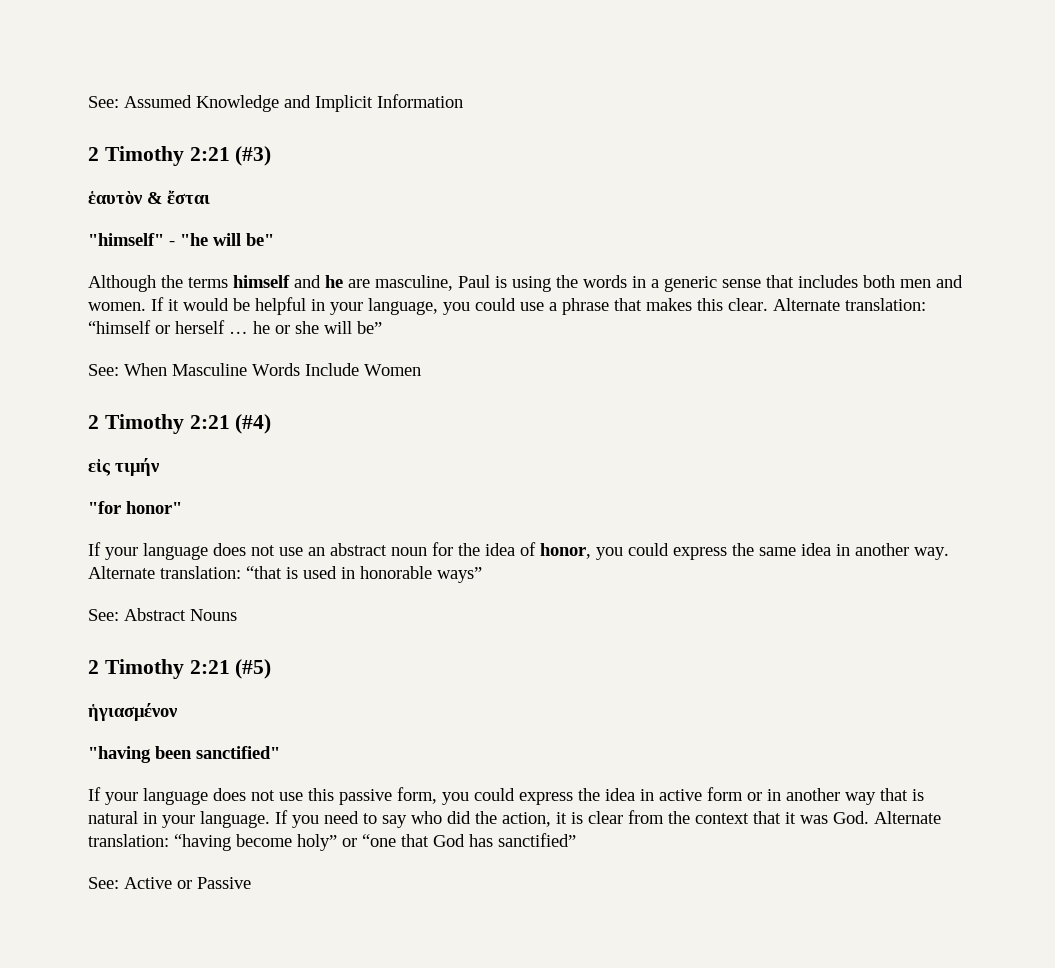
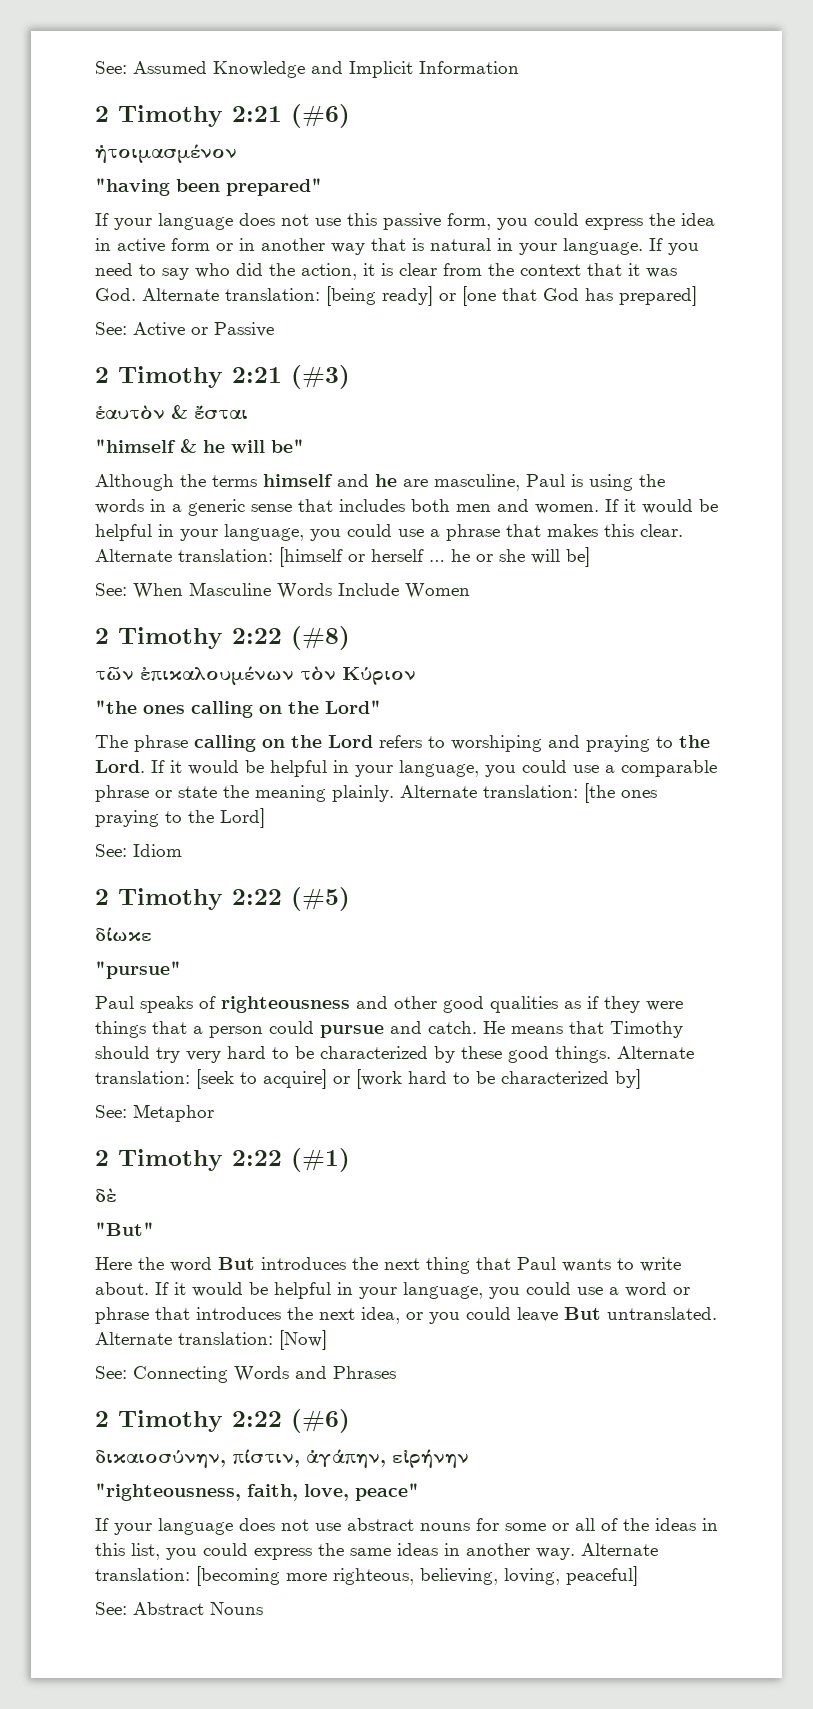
[235,146,272,166] [88,190,210,204] [88,233,274,246] [88,275,963,292] [88,297,926,315] [88,320,382,334] [88,363,421,376] [88,414,272,434] [88,458,160,476] [88,501,182,514] [88,542,949,560] [88,566,482,583] [88,608,237,621] [88,659,272,679] [88,703,178,721] (#3) // ἑαυτὸν & ἔσται // "himself" - "he will be" // Although the terms himself and he are masculine, Paul is using the words in a generic sense that includes both men and women. If it would be helpful in your language, you could use a phrase that makes this clear. Alternate translation: “himself or herself … he or she will be” // See: When Masculine Words Include Women // 2 Timothy 2:21 (#4) // εἰς τιμήν // "for honor" // If your language does not use an abstract noun for the idea of honor, you could express the same idea in another way. Alternate translation: “that is used in honorable ways” // See: Abstract Nouns // 2 Timothy 2:21 (#5) // ἡγιασμένον -> [291,104,350,128] [95,144,237,164] (#6) // ἡτοιμασμένον
[196,746,280,759] sanctified" -> [226,178,322,196] prepared"
[174,834,396,851] “having become holy” or “one -> [326,286,496,306] [being ready] or [one
[498,833,576,847] sanctified” -> [619,286,697,306] prepared]
(251, 883) none -> [95,365,350,389] [95,405,248,419] [95,439,304,453] [95,474,665,491] [95,499,718,516] [95,524,683,541] [95,547,590,567] [95,582,470,599] [95,626,350,650] [95,666,416,686] [95,700,381,718] [95,735,710,752] [95,760,717,777] [95,783,657,803] [95,808,265,828] [95,844,182,857] [95,887,350,911] [95,927,152,941] [95,961,181,979] [95,996,683,1013] [95,1021,683,1038] [95,1046,694,1063] [95,1069,641,1089] [95,1104,214,1122] [95,1148,350,1172] [95,1188,116,1202] [95,1222,154,1236] [95,1257,681,1274] [95,1282,690,1299] [95,1307,717,1324] [95,1330,327,1350] [95,1366,396,1383] [95,1409,350,1433] [95,1449,469,1468] [95,1483,419,1501] [95,1518,718,1535] [95,1543,658,1560] [95,1566,638,1586] [95,1602,263,1615] // 2 Timothy 2:21 (#3) // ἑαυτὸν & ἔσται // "himself & he will be" // Although the terms himself and he are masculine, Paul is using the words in a generic sense that includes both men and women. If it would be helpful in your language, you could use a phrase that makes this clear. Alternate translation: [himself or herself … he or she will be] // See: When Masculine Words Include Women // 2 Timothy 2:22 (#8) // τῶν ἐπικαλουμένων τὸν Κύριον // "the ones calling on the Lord" // The phrase calling on the Lord refers to worshiping and praying to the Lord. If it would be helpful in your language, you could use a comparable phrase or state the meaning plainly. Alternate translation: [the ones praying to the Lord] // See: Idiom // 2 Timothy 2:22 (#5) // δίωκε // "pursue" // Paul speaks of righteousness and other good qualities as if they were things that a person could pursue and catch. He means that Timothy should try very hard to be characterized by these good things. Alternate translation: [seek to acquire] or [work hard to be characterized by] // See: Metaphor // 2 Timothy 2:22 (#1) // δὲ // "But" // Here the word But introduces the next thing that Paul wants to write about. If it would be helpful in your language, you could use a word or phrase that introduces the next idea, or you could leave But untranslated. Alternate translation: [Now] // See: Connecting Words and Phrases // 2 Timothy 2:22 (#6) // δικαιοσύνην, πίστιν, ἀγάπην, εἰρήνην // "righteousness, faith, love, peace" // If your language does not use abstract nouns for some or all of the ideas in this list, you could express the same ideas in another way. Alternate translation: [becoming more righteous, believing, loving, peaceful] // See: Abstract Nouns

